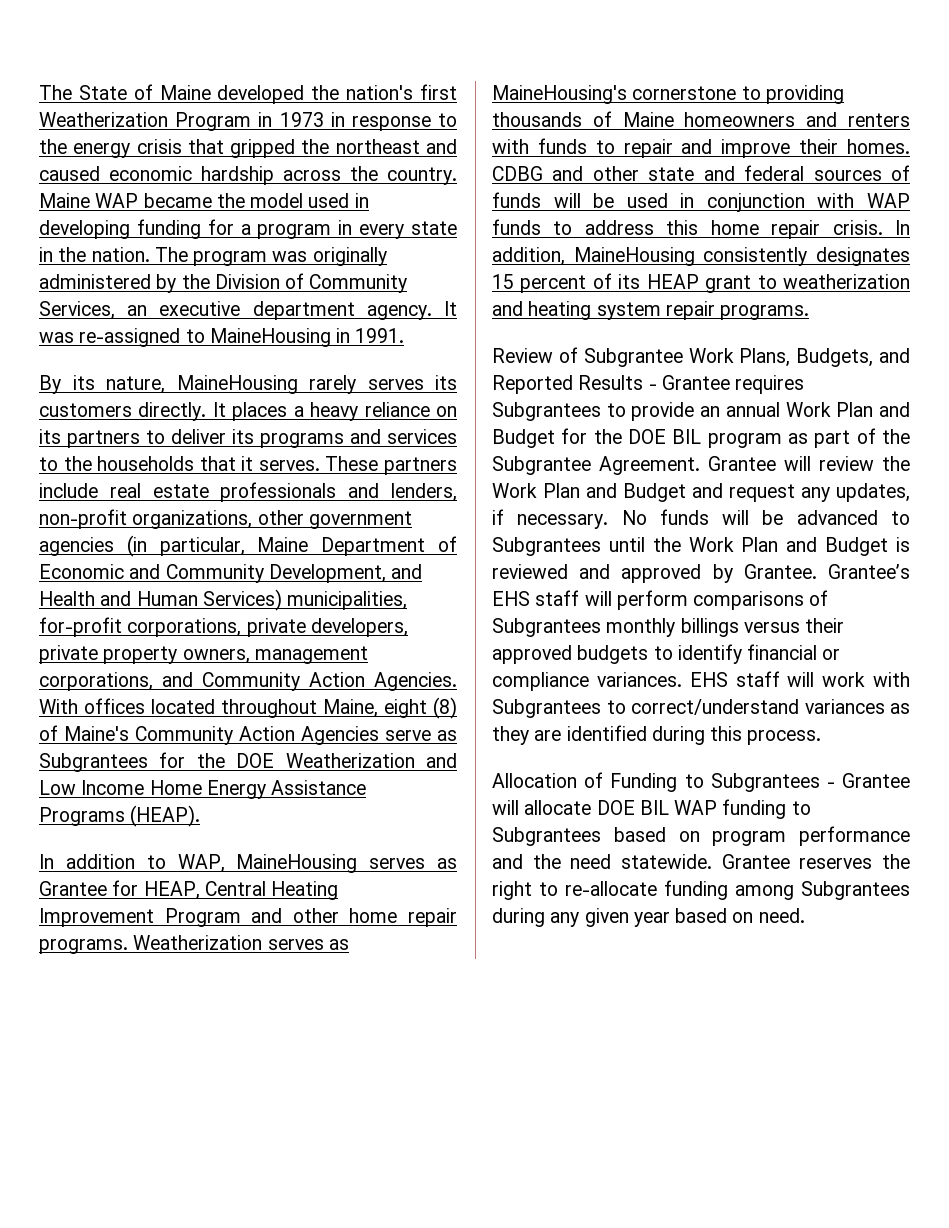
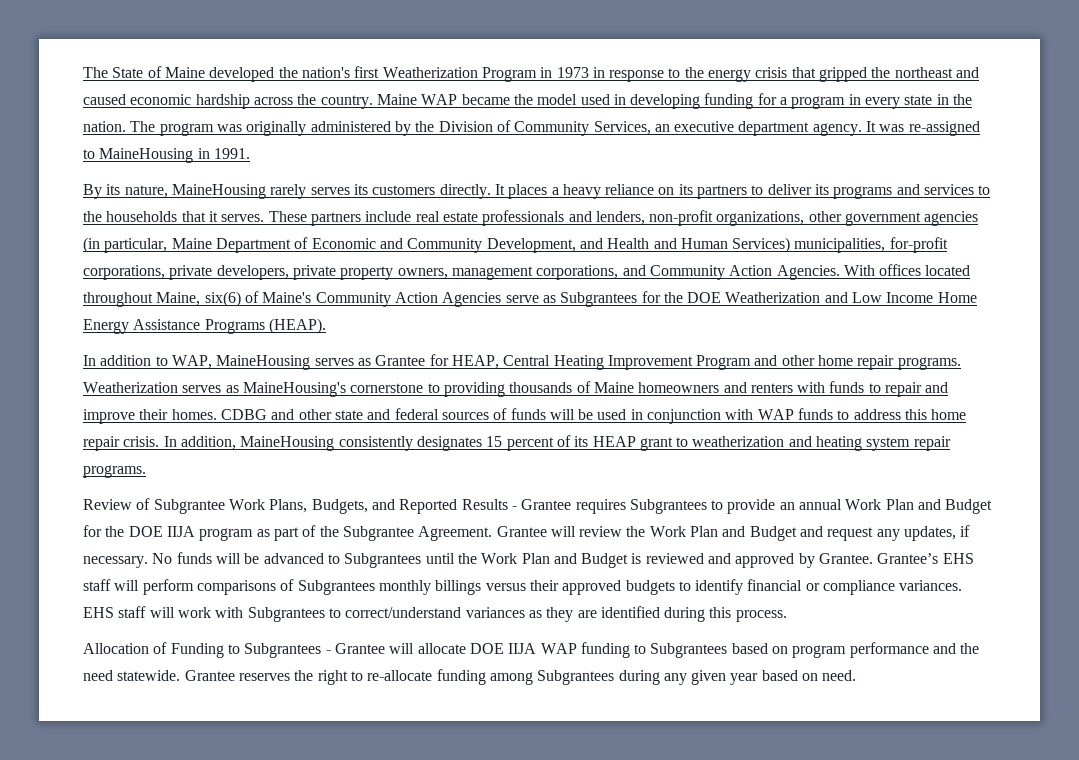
[384,697,457,719] eight (8) -> [204,291,241,307] six(6)
[672,429,702,444] BIL -> [166,526,195,537] IIJA
[639,800,669,815] BIL -> [508,643,537,654] IIJA

